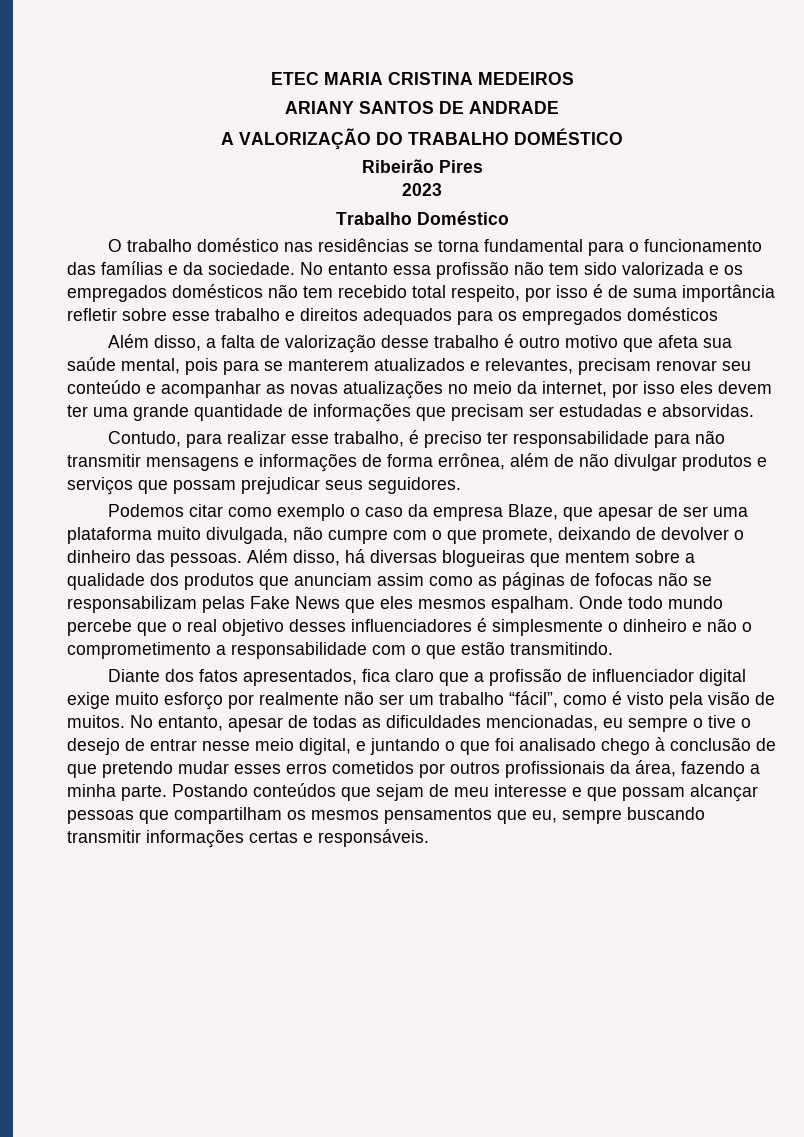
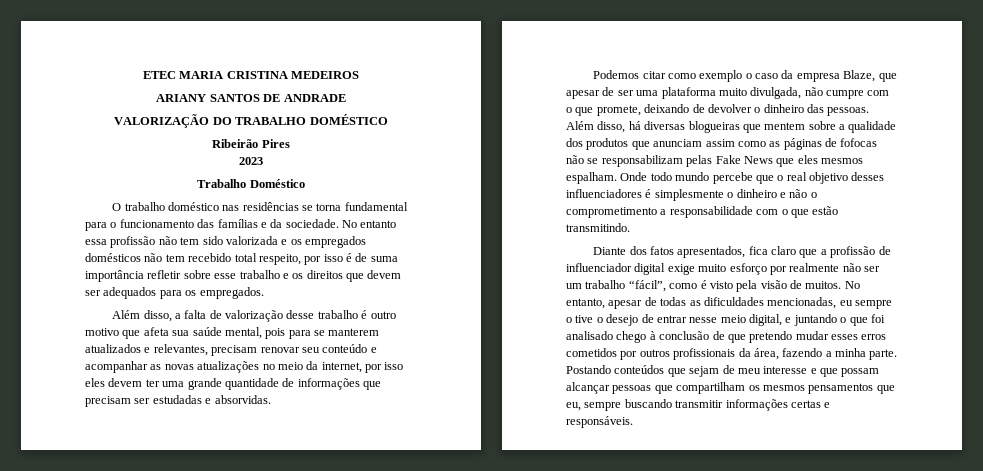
[221,132,234,145] A -> (346, 98) none
[300,308,358,321] direitos -> [292,270,402,282] [85,290,101,296] os direitos que devem ser
[522,307,718,325] empregados domésticos -> [199,287,264,299] empregados.
[107,430,725,448] [67,453,767,472] [67,477,461,495] // Contudo, para realizar esse trabalho, é preciso ter responsabilidade para não transmitir mensagens e informações de forma errônea, além de não divulgar produtos e serviços que possam prejudicar seus seguidores. -> (271, 399) none

